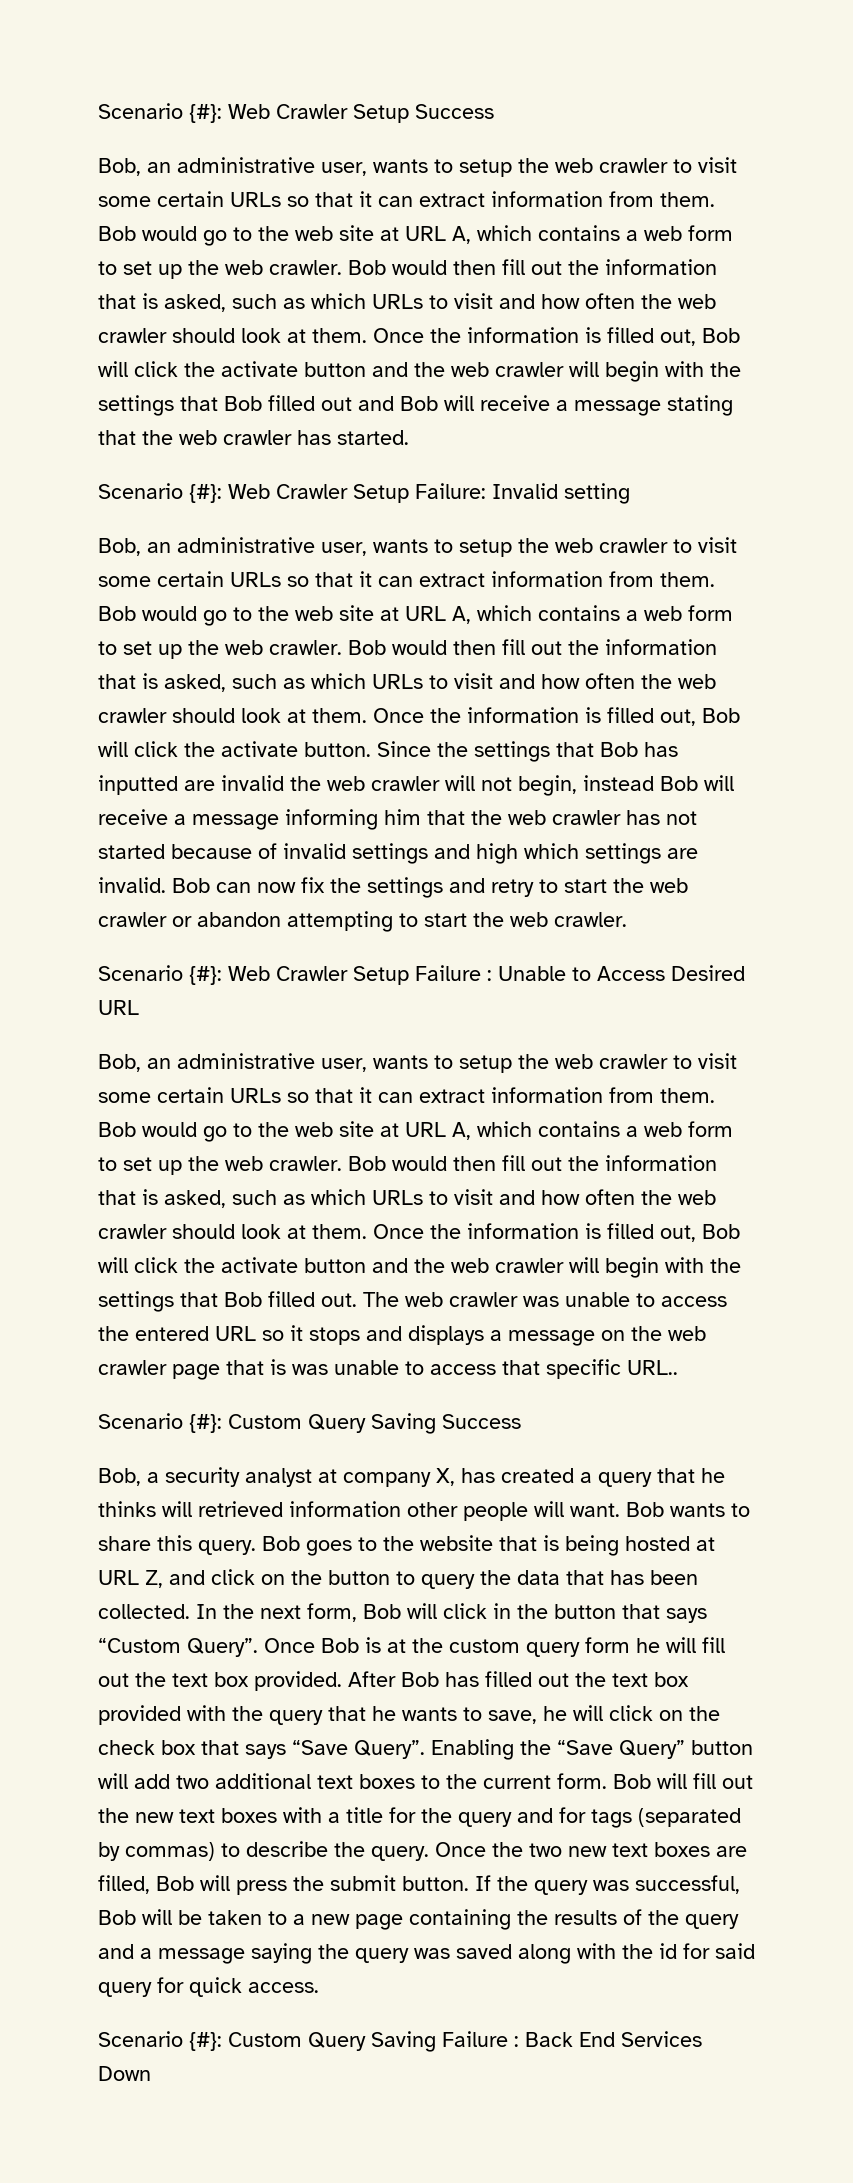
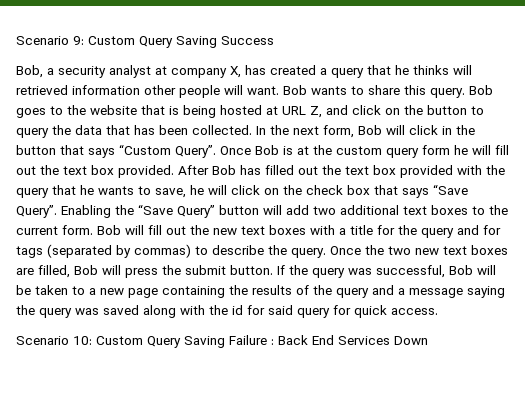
[98,103,494,123] [98,157,737,177] [98,191,715,207] [98,225,733,246] [98,259,717,279] [98,293,716,312] [98,327,740,346] [98,361,741,382] [98,395,733,416] [98,430,409,445] [98,483,630,504] [98,537,737,557] [98,571,715,587] [98,605,733,626] [98,639,717,659] [98,673,716,692] [98,707,740,726] [98,741,678,762] [98,775,734,796] [98,809,697,830] [98,843,698,864] [98,877,688,898] [98,911,627,932] [98,965,745,985] [98,1000,139,1015] [98,1053,737,1073] [98,1087,715,1103] [98,1121,733,1142] [98,1155,717,1175] [98,1189,716,1208] [98,1223,740,1242] [98,1257,741,1278] [98,1291,727,1312] [98,1325,706,1346] [98,1359,678,1380] [98,1413,222,1433] Scenario {#}: Web Crawler Setup Success // Bob, an administrative user, wants to setup the web crawler to visit some certain URLs so that it can extract information from them. Bob would go to the web site at URL A, which contains a web form to set up the web crawler. Bob would then fill out the information that is asked, such as which URLs to visit and how often the web crawler should look at them. Once the information is filled out, Bob will click the activate button and the web crawler will begin with the settings that Bob filled out and Bob will receive a message stating that the web crawler has started. // Scenario {#}: Web Crawler Setup Failure: Invalid setting // Bob, an administrative user, wants to setup the web crawler to visit some certain URLs so that it can extract information from them. Bob would go to the web site at URL A, which contains a web form to set up the web crawler. Bob would then fill out the information that is asked, such as which URLs to visit and how often the web crawler should look at them. Once the information is filled out, Bob will click the activate button. Since the settings that Bob has inputted are invalid the web crawler will not begin, instead Bob will receive a message informing him that the web crawler has not started because of invalid settings and high which settings are invalid. Bob can now fix the settings and retry to start the web crawler or abandon attempting to start the web crawler. // Scenario {#}: Web Crawler Setup Failure : Unable to Access Desired URL // Bob, an administrative user, wants to setup the web crawler to visit some certain URLs so that it can extract information from them. Bob would go to the web site at URL A, which contains a web form to set up the web crawler. Bob would then fill out the information that is asked, such as which URLs to visit and how often the web crawler should look at them. Once the information is filled out, Bob will click the activate button and the web crawler will begin with the settings that Bob filled out. The web crawler was unable to access the entered URL so it stops and displays a message on the web crawler page that is was unable to access that specific URL.. // Scenario {#}: -> [16,36,84,45] Scenario 9:
[189,2032,222,2051] {#}: -> [73,336,92,345] 10:

